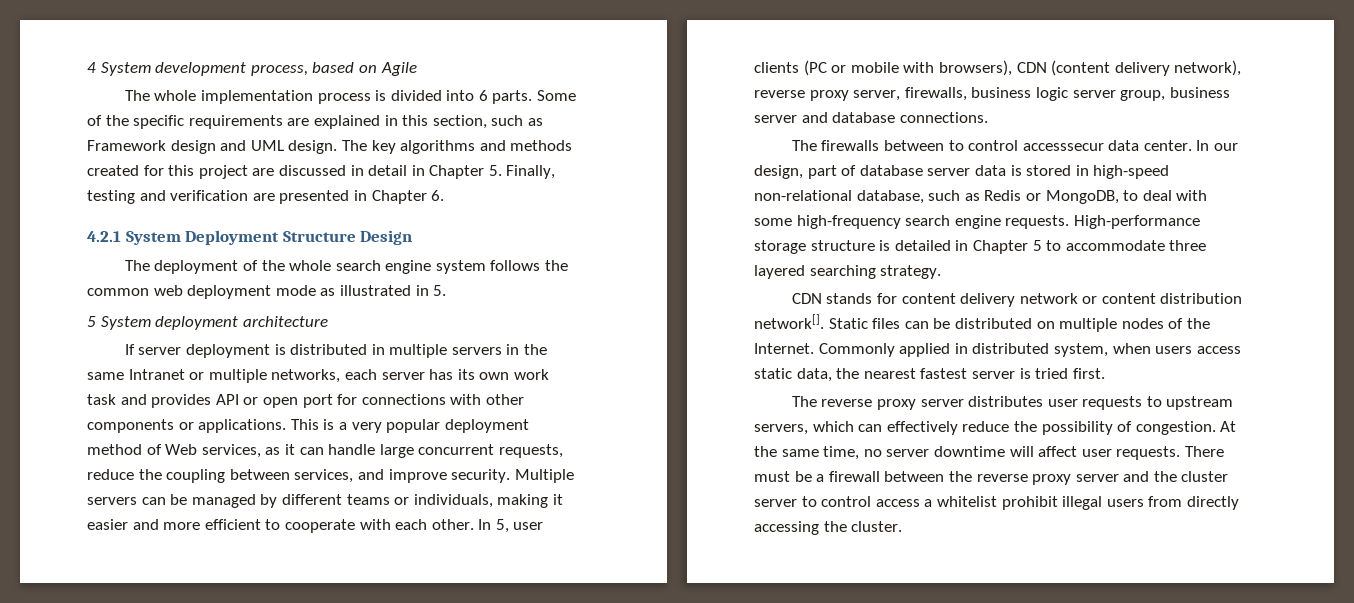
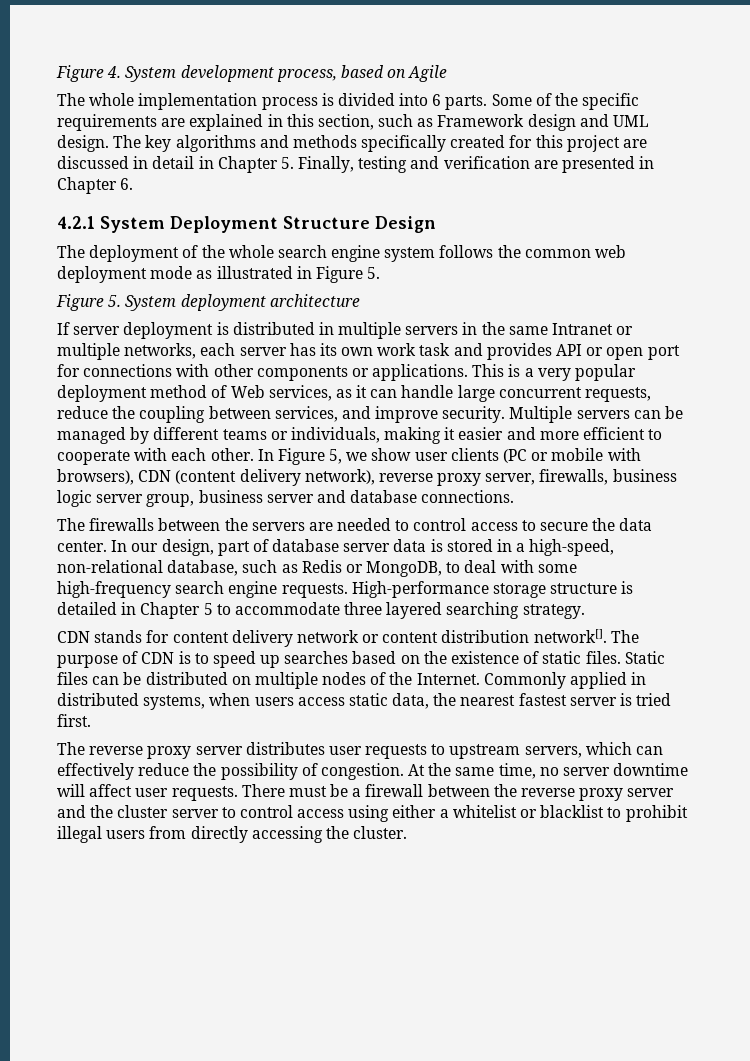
[87,62,96,73] 4 -> [56,65,122,82] Figure 4.
(573, 145) none -> [361,135,447,152] specifically
(429, 290) none -> [315,266,363,283] Figure
[87,316,96,327] 5 -> [56,294,122,311] Figure 5.
[495,519,509,533] 5, -> [277,448,412,465] Figure 5, we show
[948,140,1104,151] to control accesssecur -> [224,518,616,531] the servers are needed to control access to secure the
[1093,165,1170,179] high-speed -> [516,539,615,556] a high-speed,
(824, 321) none -> [610,630,639,643] [57,651,621,668] The purpose of CDN is to speed up searches based on the existence of static files.
[1053,343,1108,357] system, -> [143,695,206,710] systems,
[924,496,997,507] a whitelist -> [348,805,622,822] using either a whitelist or blacklist to

